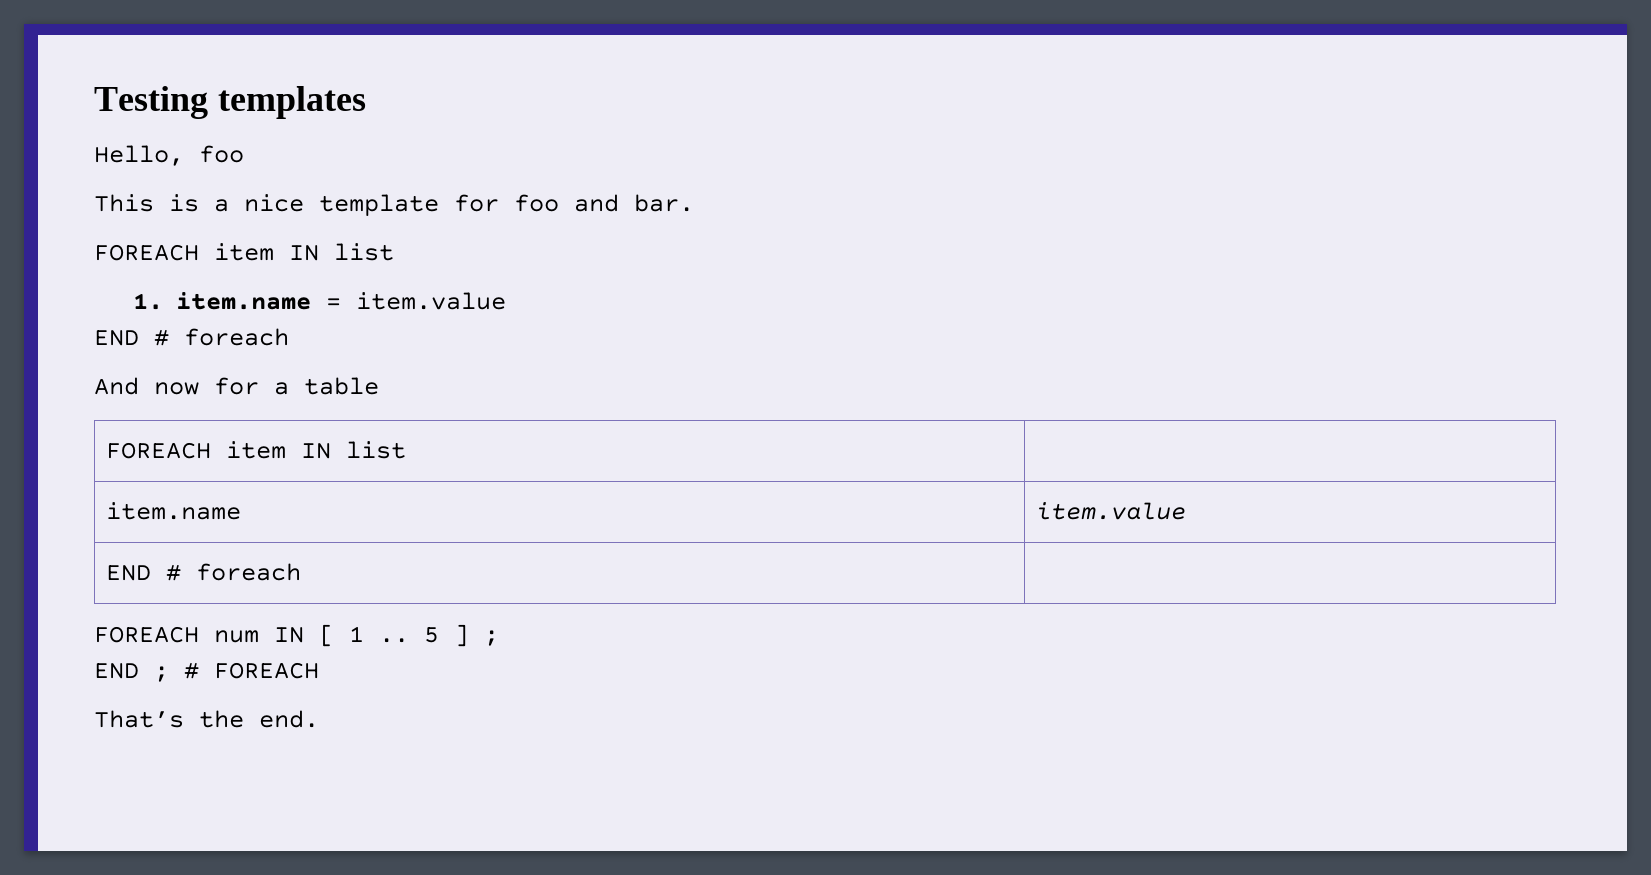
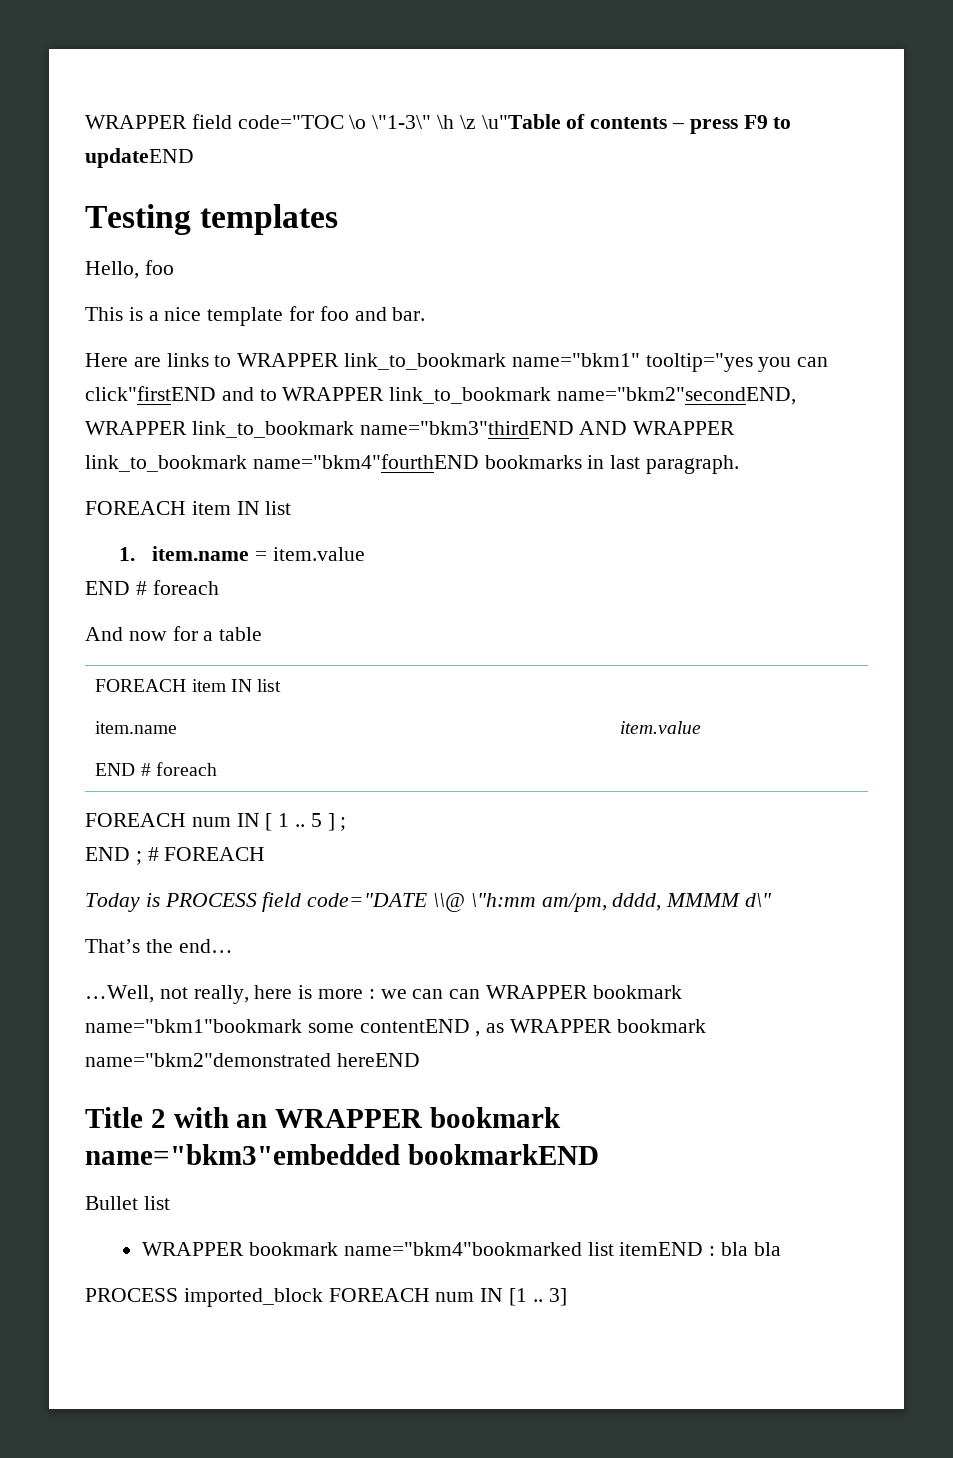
(94, 102) none -> [85,114,792,134] [85,148,194,168] WRAPPER field code="TOC \o \"1-3\" \h \z \u"Table of contents – press F9 to updateEND //
(694, 203) none -> [85,353,829,372] [85,386,797,405] [85,421,736,438] [85,454,740,474] // Here are links to WRAPPER link_to_bookmark name="bkm1" tooltip="yes you can click"firstEND and to WRAPPER link_to_bookmark name="bkm2"secondEND, WRAPPER link_to_bookmark name="bkm3"thirdEND AND WRAPPER link_to_bookmark name="bkm4"fourthEND bookmarks in last paragraph.
[94,710,319,728] That’s the end. -> [85,892,773,912] [85,939,233,953] [85,985,682,1004] [85,1019,706,1037] [85,1053,420,1067] [85,1107,562,1128] [85,1144,599,1165] [85,1196,170,1210] [142,1242,781,1256] [85,1288,567,1307] Today is PROCESS field code="DATE \\@ \"h:mm am/pm, dddd, MMMM d\" // That’s the end… // …Well, not really, here is more : we can can WRAPPER bookmark name="bkm1"bookmark some contentEND , as WRAPPER bookmark name="bkm2"demonstrated hereEND // Title 2 with an WRAPPER bookmark name="bkm3"embedded bookmarkEND // Bullet list // WRAPPER bookmark name="bkm4"bookmarked list itemEND : bla bla // PROCESS imported_block FOREACH num IN [1 .. 3]

